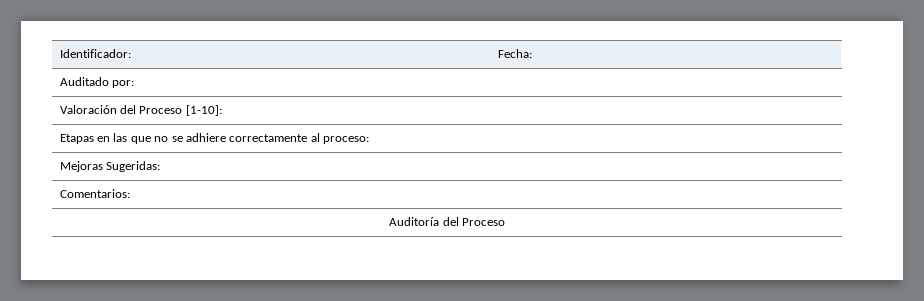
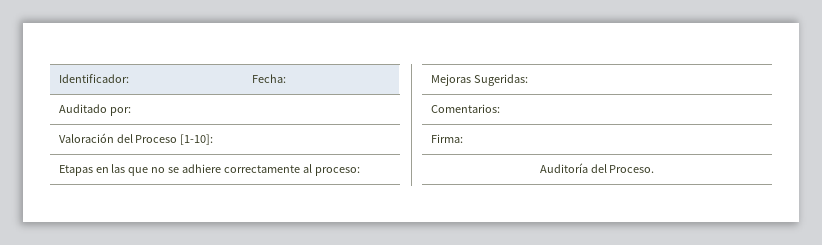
(130, 193) none -> [430,134,463,143] // Firma:
[461,218,505,226] Proceso -> [609,165,655,173] Proceso.

